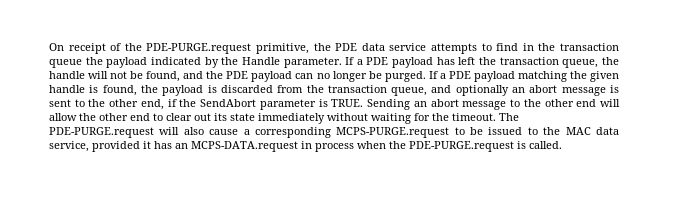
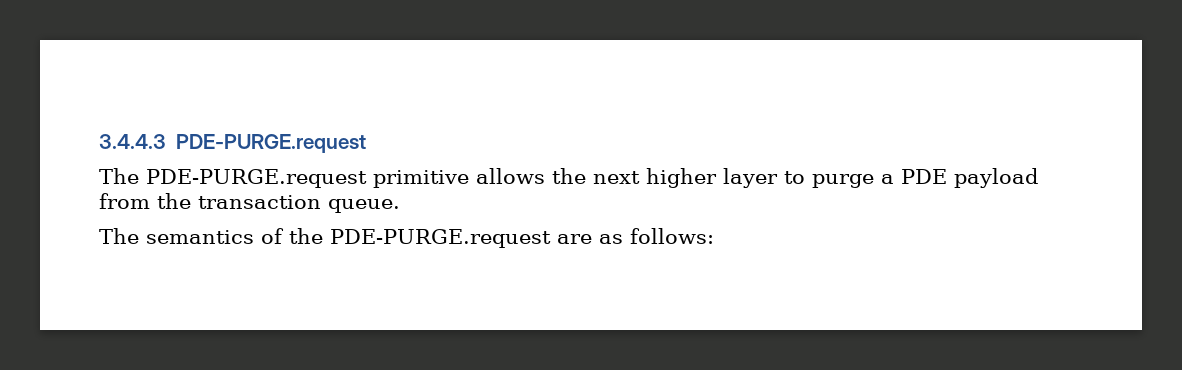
[49,43,620,54] [49,57,619,68] [49,71,619,82] [49,85,619,96] [49,99,621,110] [49,113,519,124] [49,127,619,138] [49,141,562,152] On receipt of the PDE-PURGE.request primitive, the PDE data service attempts to find in the transaction queue the payload indicated by the Handle parameter. If a PDE payload has left the transaction queue, the handle will not be found, and the PDE payload can no longer be purged. If a PDE payload matching the given handle is found, the payload is discarded from the transaction queue, and optionally an abort message is sent to the other end, if the SendAbort parameter is TRUE. Sending an abort message to the other end will allow the other end to clear out its state immediately without waiting for the timeout. The PDE-PURGE.request will also cause a corresponding MCPS-PURGE.request to be issued to the MAC data service, provided it has an MCPS-DATA.request in process when the PDE-PURGE.request is called. -> [99,134,367,153] [99,168,1038,188] [99,193,400,213] [99,228,714,248] 3.4.4.3 PDE-PURGE.request // The PDE-PURGE.request primitive allows the next higher layer to purge a PDE payload from the transaction queue. // The semantics of the PDE-PURGE.request are as follows:

